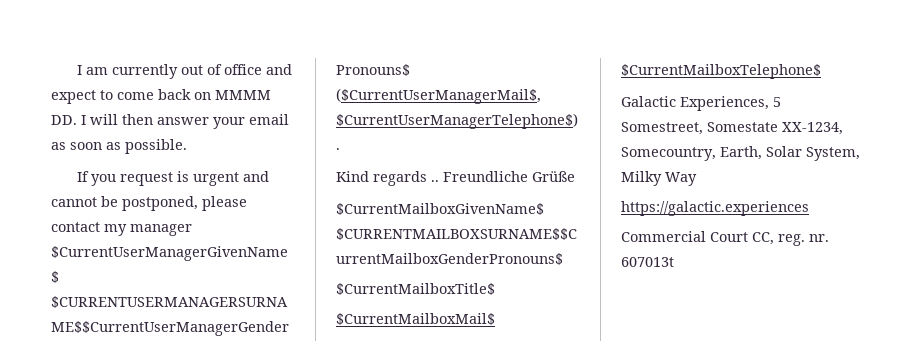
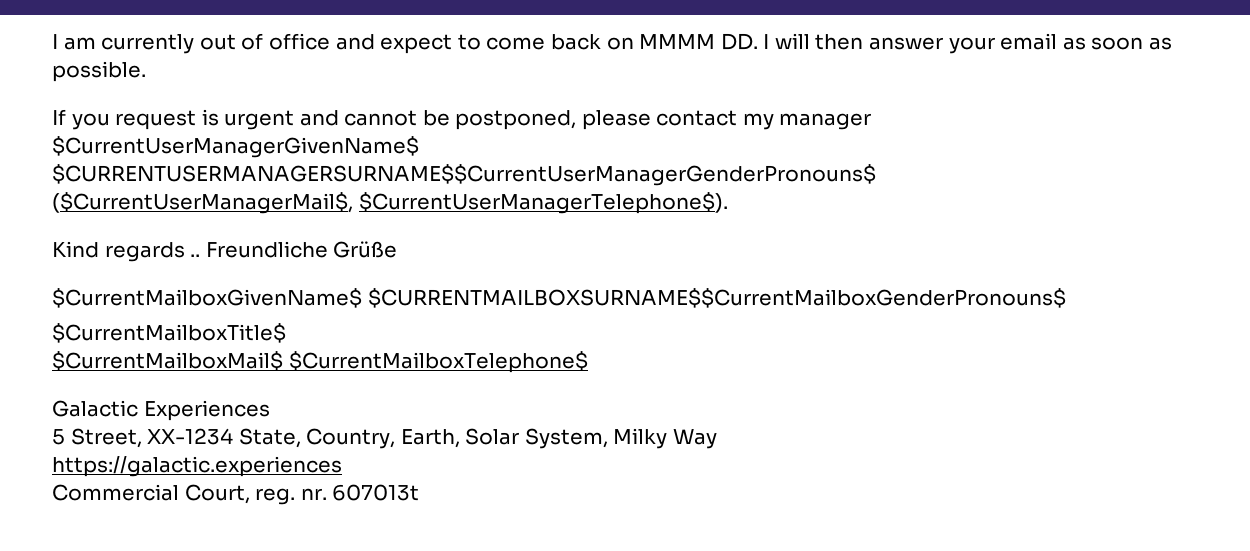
[680,96,781,111] [621,122,843,135] [621,147,716,161] Experiences, 5 Somestreet, Somestate XX-1234, Somecountry, -> [143,400,270,421] [52,428,396,449] Experiences // 5 Street, XX-1234 State, Country,
[710,232,774,245] Court CC, -> [184,484,250,504] Court,

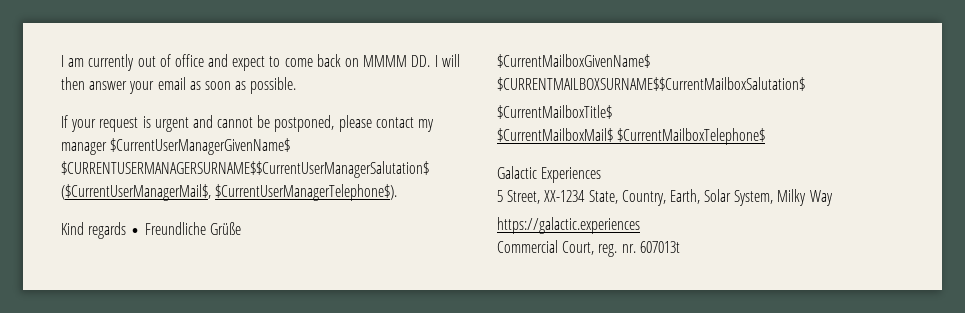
[71,113,110,130] you -> [71,119,97,132] your
[52,164,876,186] $CURRENTUSERMANAGERSURNAME$$CurrentUserManagerGenderPronouns$ -> [61,161,429,178] $CURRENTUSERMANAGERSURNAME$$CurrentUserManagerSalutation$
[190,254,201,257] .. -> [130,228,141,235] ∙
[367,288,1066,308] $CURRENTMAILBOXSURNAME$$CurrentMailboxGenderPronouns$ -> [497,77,805,91] $CURRENTMAILBOXSURNAME$$CurrentMailboxSalutation$

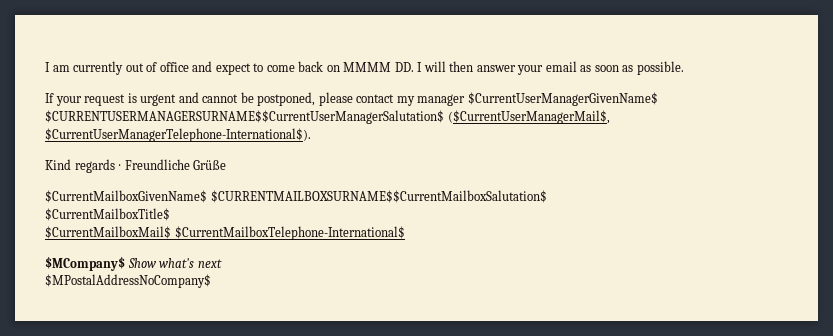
[215,184,398,201] $CurrentUserManagerTelephone$). -> [45,128,311,142] $CurrentUserManagerTelephone-International$).
[617,128,766,145] [497,166,602,183] [497,189,833,206] [497,217,640,234] [497,240,680,257] $CurrentMailboxTelephone$ // Galactic Experiences // 5 Street, XX-1234 State, Country, Earth, Solar System, Milky Way // https://galactic.experiences // Commercial Court, reg. nr. 607013t -> [174,226,405,240] [45,256,222,271] [45,274,211,288] $CurrentMailboxTelephone-International$ // $MCompany$ Show what's next // $MPostalAddressNoCompany$

